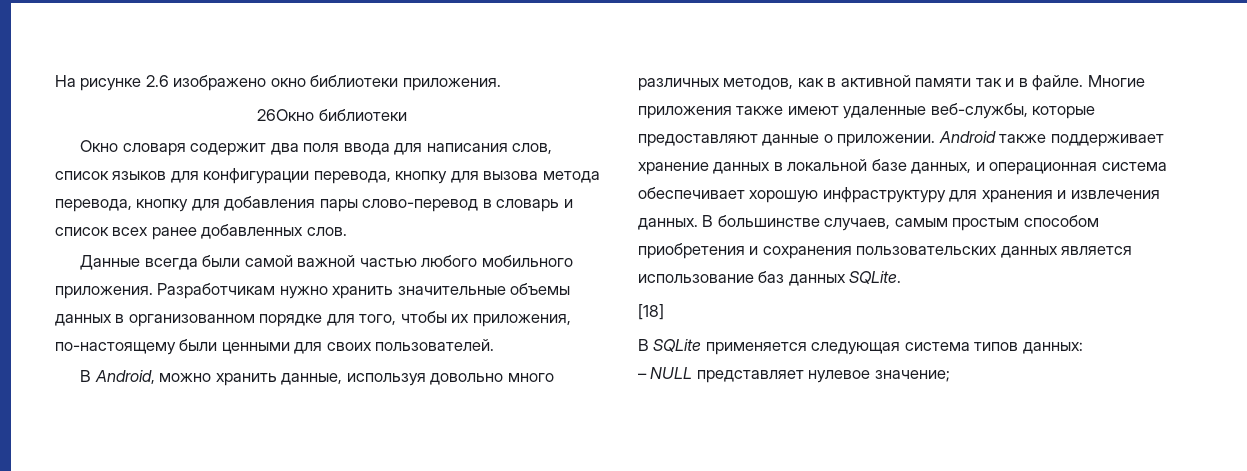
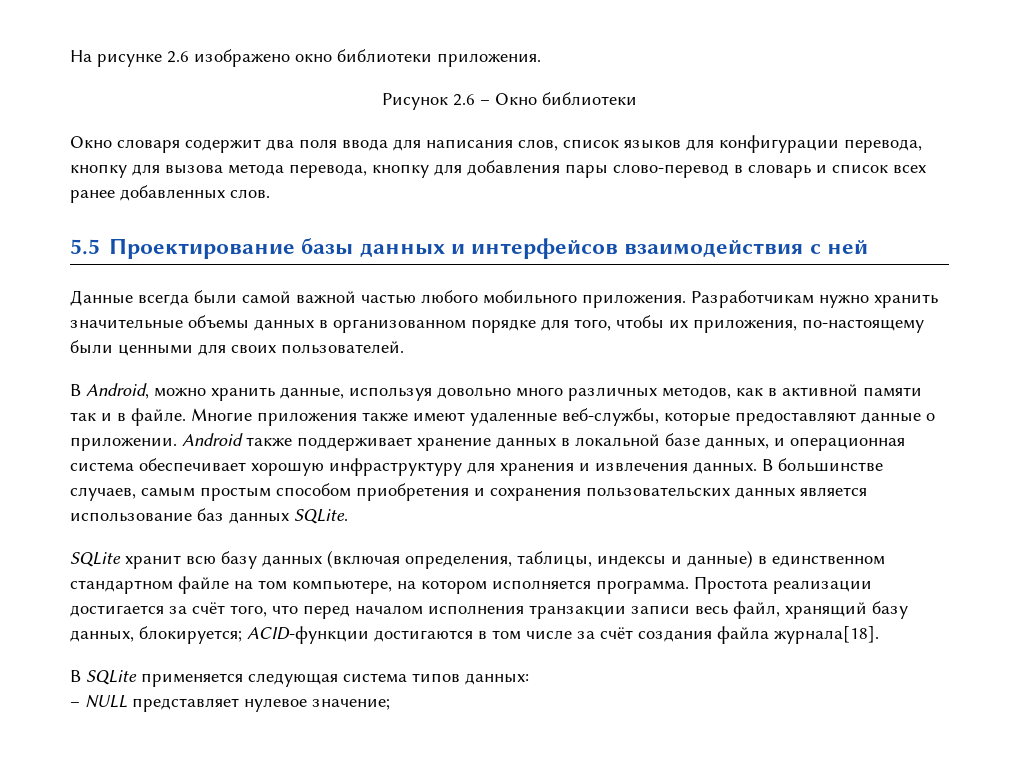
[257,109,315,121] 26Окно -> [382,93,537,110] Рисунок 2.6 – Окно
(347, 231) none -> [70,238,868,259] // 5.5 Проектирование базы данных и интерфейсов взаимодействия с ней
[638,304,664,320] [18] -> [70,550,885,569] [70,576,872,594] [70,601,908,619] [70,626,879,644] SQLite хранит всю базу данных (включая определения, таблицы, индексы и данные) в единственном стандартном файле на том компьютере, на котором исполняется программа. Простота реализации достигается за счёт того, что перед началом исполнения транзакции записи весь файл, хранящий базу данных, блокируется; ACID-функции достигаются в том числе за счёт создания файла журнала[18].

